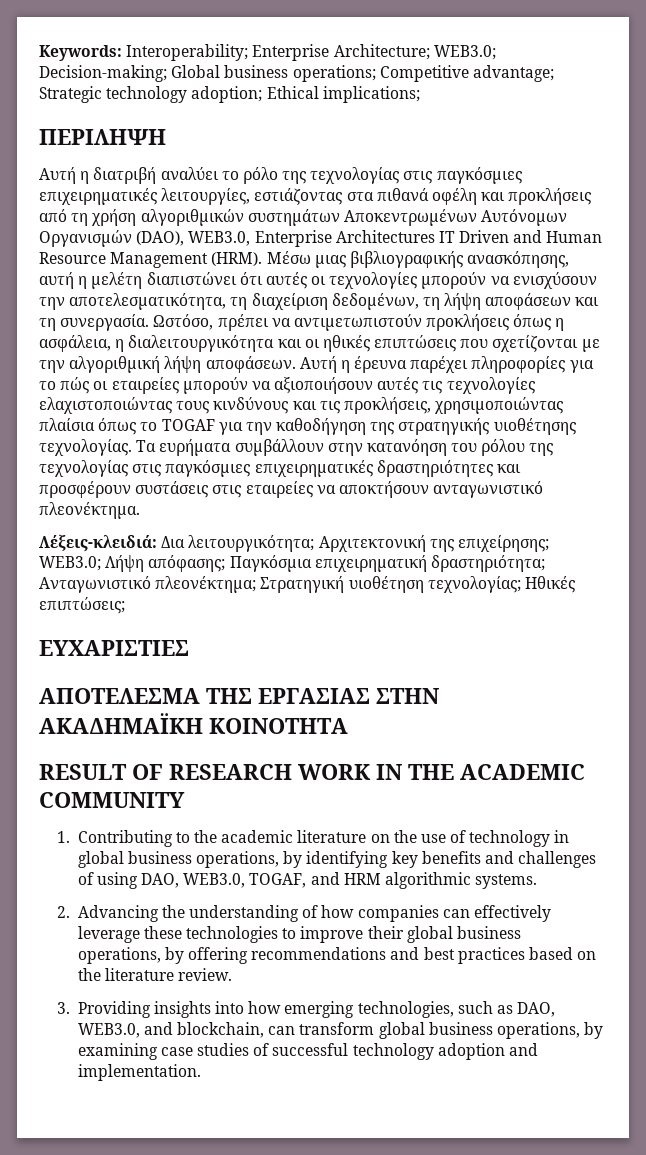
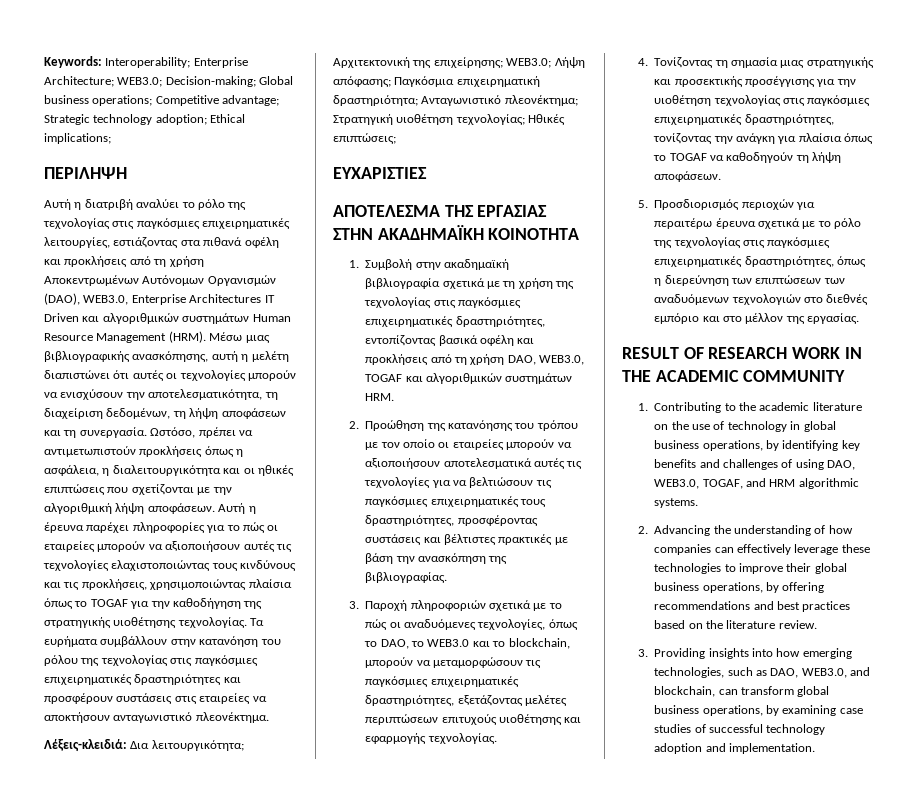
[140,209,340,226] αλγοριθμικών συστημάτων -> (204, 261) none
[513,230,543,243] and -> [82,313,250,324] και αλγοριθμικών συστημάτων
(348, 726) none -> [349,259,510,270] [365,278,575,289] [364,297,522,308] [365,316,545,327] [365,335,535,346] [365,354,585,365] [365,373,573,384] [365,393,395,401] [349,420,578,431] [365,439,572,450] [365,458,583,469] [364,477,552,488] [365,496,547,507] [365,515,538,526] [365,534,568,545] [365,553,508,564] [365,572,448,583] [349,600,562,611] [365,619,578,630] [364,638,570,649] [365,657,542,668] [365,676,519,687] [365,695,568,706] [365,714,582,725] [365,733,497,744] [638,57,874,68] [654,76,856,87] [654,95,871,106] [654,114,834,125] [653,133,874,144] [653,152,842,163] [654,171,722,182] [638,199,816,210] [654,218,862,229] [653,237,831,248] [654,256,867,267] [654,275,845,286] [654,294,869,305] [654,313,860,324] // 1. Συμβολή στην ακαδημαϊκή βιβλιογραφία σχετικά με τη χρήση της τεχνολογίας στις παγκόσμιες επιχειρηματικές δραστηριότητες, εντοπίζοντας βασικά οφέλη και προκλήσεις από τη χρήση DAO, WEB3.0, TOGAF και αλγοριθμικών συστημάτων HRM. // 2. Προώθηση της κατανόησης του τρόπου με τον οποίο οι εταιρείες μπορούν να αξιοποιήσουν αποτελεσματικά αυτές τις τεχνολογίες για να βελτιώσουν τις παγκόσμιες επιχειρηματικές τους δραστηριότητες, προσφέροντας συστάσεις και βέλτιστες πρακτικές με βάση την ανασκόπηση της βιβλιογραφίας. // 3. Παροχή πληροφοριών σχετικά με το πώς οι αναδυόμενες τεχνολογίες, όπως το DAO, το WEB3.0 και το blockchain, μπορούν να μεταμορφώσουν τις παγκόσμιες επιχειρηματικές δραστηριότητες, εξετάζοντας μελέτες περιπτώσεων επιτυχούς υιοθέτησης και εφαρμογής τεχνολογίας. // 4. Τονίζοντας τη σημασία μιας στρατηγικής και προσεκτικής προσέγγισης για την υιοθέτηση τεχνολογίας στις παγκόσμιες επιχειρηματικές δραστηριότητες, τονίζοντας την ανάγκη για πλαίσια όπως το TOGAF να καθοδηγούν τη λήψη αποφάσεων. // 5. Προσδιορισμός περιοχών για περαιτέρω έρευνα σχετικά με το ρόλο της τεχνολογίας στις παγκόσμιες επιχειρηματικές δραστηριότητες, όπως η διερεύνηση των επιπτώσεων των αναδυόμενων τεχνολογιών στο διεθνές εμπόριο και στο μέλλον της εργασίας.

